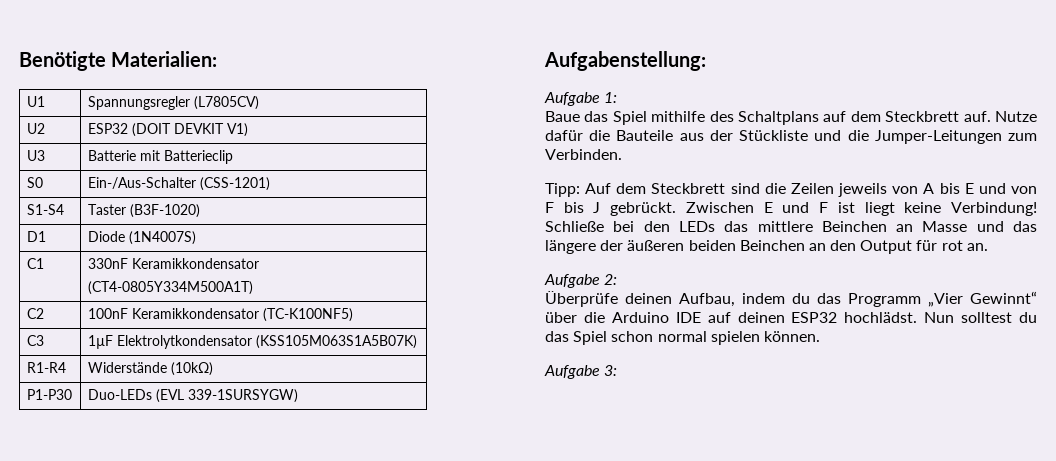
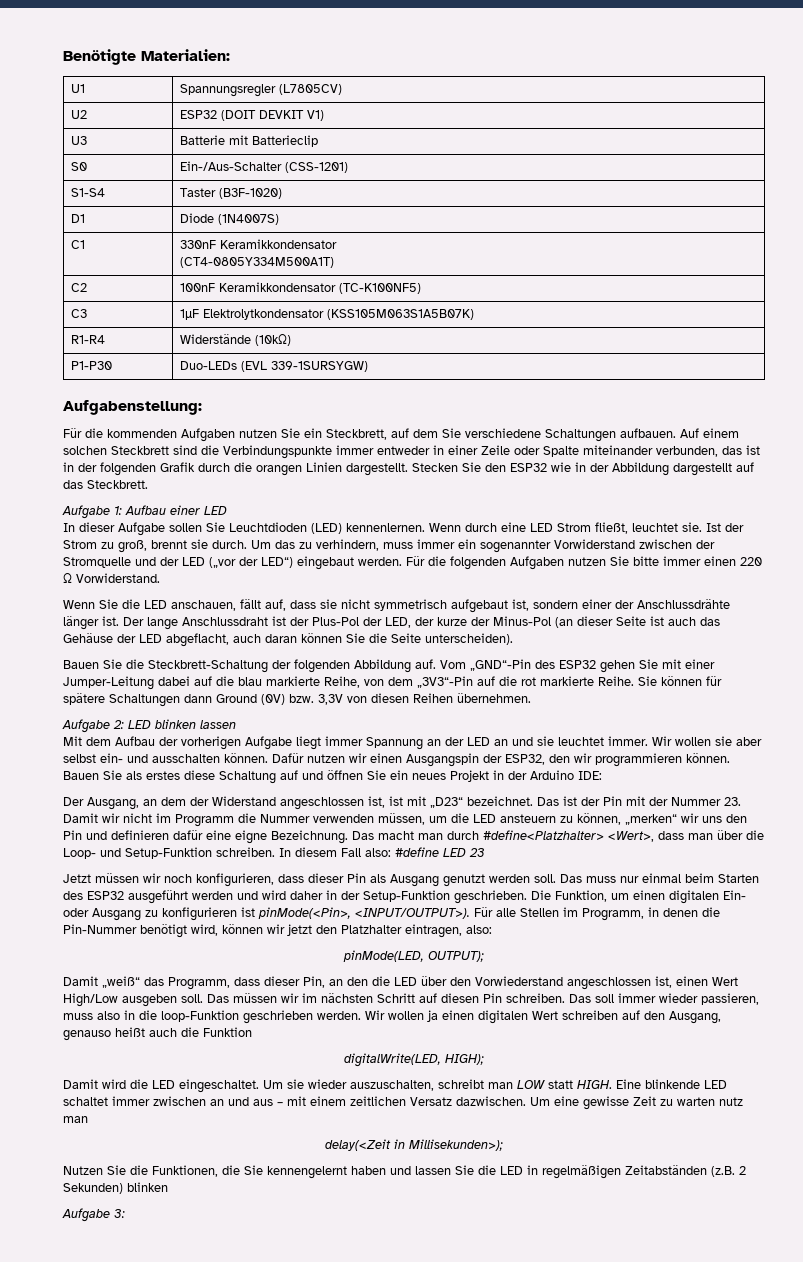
[544,92,618,106] [545,111,1037,125] [545,130,1037,144] [545,149,622,160] [545,183,1037,197] [545,202,1037,216] [545,221,1037,232] [545,240,988,254] [544,274,618,288] [545,291,1037,307] [545,312,1037,323] [545,331,820,345] Aufgabe 1: // Baue das Spiel mithilfe des Schaltplans auf dem Steckbrett auf. Nutze dafür die Bauteile aus der Stückliste und die Jumper-Leitungen zum Verbinden. // Tipp: Auf dem Steckbrett sind die Zeilen jeweils von A bis E und von F bis J gebrückt. Zwischen E und F ist liegt keine Verbindung! Schließe bei den LEDs das mittlere Beinchen an Masse und das längere der äußeren beiden Beinchen an den Output für rot an. // Aufgabe 2: // Überprüfe deinen Aufbau, indem du das Programm „Vier Gewinnt“ über die Arduino IDE auf deinen ESP32 hochlädst. Nun solltest du das Spiel schon normal spielen können. -> [63,428,739,442] [63,445,760,459] [63,462,754,476] [63,480,148,489] [62,505,227,519] [63,522,744,536] [63,539,715,553] [63,556,762,570] [63,573,160,583] [63,599,730,613] [63,616,720,630] [63,633,513,647] [63,659,715,673] [63,676,722,690] [63,693,531,707] [62,719,236,733] [63,736,762,750] [63,753,730,767] [63,770,602,784] [63,796,741,810] [63,813,747,827] [63,830,764,844] [63,847,485,859] [63,873,759,887] [63,890,746,904] [63,907,720,921] [63,924,492,938] [343,950,484,962] [63,976,738,990] [63,993,759,1007] [63,1010,721,1024] [63,1027,252,1041] [344,1053,484,1067] [63,1079,727,1093] [63,1096,743,1110] [63,1116,88,1123] [325,1139,503,1151] [63,1165,746,1179] [63,1182,168,1194] Für die kommenden Aufgaben nutzen Sie ein Steckbrett, auf dem Sie verschiedene Schaltungen aufbauen. Auf einem solchen Steckbrett sind die Verbindungspunkte immer entweder in einer Zeile oder Spalte miteinander verbunden, das ist in der folgenden Grafik durch die orangen Linien dargestellt. Stecken Sie den ESP32 wie in der Abbildung dargestellt auf das Steckbrett. // Aufgabe 1: Aufbau einer LED // In dieser Aufgabe sollen Sie Leuchtdioden (LED) kennenlernen. Wenn durch eine LED Strom fließt, leuchtet sie. Ist der Strom zu groß, brennt sie durch. Um das zu verhindern, muss immer ein sogenannter Vorwiderstand zwischen der Stromquelle und der LED („vor der LED“) eingebaut werden. Für die folgenden Aufgaben nutzen Sie bitte immer einen 220 Ω Vorwiderstand. // Wenn Sie die LED anschauen, fällt auf, dass sie nicht symmetrisch aufgebaut ist, sondern einer der Anschlussdrähte länger ist. Der lange Anschlussdraht ist der Plus-Pol der LED, der kurze der Minus-Pol (an dieser Seite ist auch das Gehäuse der LED abgeflacht, auch daran können Sie die Seite unterscheiden). // Bauen Sie die Steckbrett-Schaltung der folgenden Abbildung auf. Vom „GND“-Pin des ESP32 gehen Sie mit einer Jumper-Leitung dabei auf die blau markierte Reihe, von dem „3V3“-Pin auf die rot markierte Reihe. Sie können für spätere Schaltungen dann Ground (0V) bzw. 3,3V von diesen Reihen übernehmen. // Aufgabe 2: LED blinken lassen // Mit dem Aufbau der vorherigen Aufgabe liegt immer Spannung an der LED an und sie leuchtet immer. Wir wollen sie aber selbst ein- und ausschalten können. Dafür nutzen wir einen Ausgangspin der ESP32, den wir programmieren können. Bauen Sie als erstes diese Schaltung auf und öffnen Sie ein neues Projekt in der Arduino IDE: // Der Ausgang, an dem der Widerstand angeschlossen ist, ist mit „D23“ bezeichnet. Das ist der Pin mit der Nummer 23. Damit wir nicht im Programm die Nummer verwenden müssen, um die LED ansteuern zu können, „merken“ wir uns den Pin und definieren dafür eine eigne Bezeichnung. Das macht man durch #define<Platzhalter> <Wert>, dass man über die Loop- und Setup-Funktion schreiben. In diesem Fall also: #define LED 23 // Jetzt müssen wir noch konfigurieren, dass dieser Pin als Ausgang genutzt werden soll. Das muss nur einmal beim Starten des ESP32 ausgeführt werden und wird daher in der Setup-Funktion geschrieben. Die Funktion, um einen digitalen Ein- oder Ausgang zu konfigurieren ist pinMode(<Pin>, <INPUT/OUTPUT>). Für alle Stellen im Programm, in denen die Pin-Nummer benötigt wird, können wir jetzt den Platzhalter eintragen, also: // pinMode(LED, OUTPUT); // Damit „weiß“ das Programm, dass dieser Pin, an den die LED über den Vorwiederstand angeschlossen ist, einen Wert High/Low ausgeben soll. Das müssen wir im nächsten Schritt auf diesen Pin schreiben. Das soll immer wieder passieren, muss also in die loop-Funktion geschrieben werden. Wir wollen ja einen digitalen Wert schreiben auf den Ausgang, genauso heißt auch die Funktion // digitalWrite(LED, HIGH); // Damit wird die LED eingeschaltet. Um sie wieder auszuschalten, schreibt man LOW statt HIGH. Eine blinkende LED schaltet immer zwischen an und aus – mit einem zeitlichen Versatz dazwischen. Um eine gewisse Zeit zu warten nutz man // delay(<Zeit in Millisekunden>); // Nutzen Sie die Funktionen, die Sie kennengelernt haben und lassen Sie die LED in regelmäßigen Zeitabständen (z.B. 2 Sekunden) blinken

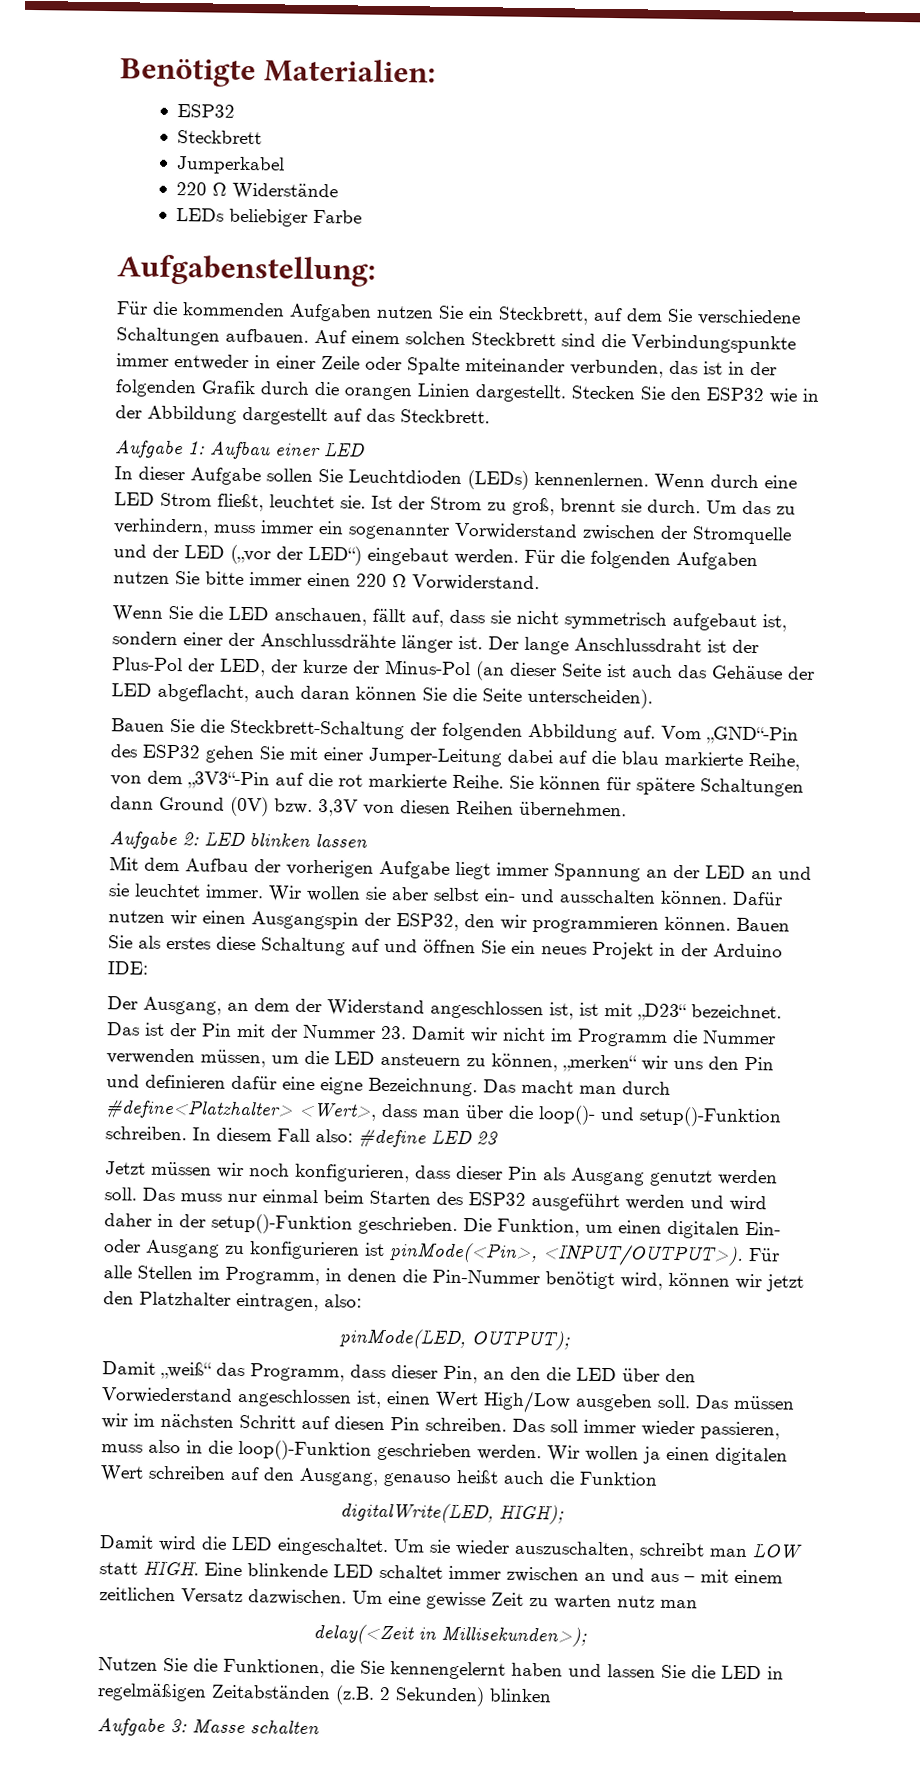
[70,84,85,93] [179,84,342,97] [70,110,87,119] [179,110,324,121] [70,136,87,145] [179,135,318,147] [70,162,87,171] [179,161,348,173] [70,188,105,197] [179,188,282,199] [70,214,85,223] [179,213,279,225] [70,240,85,249] [179,239,337,249] [179,257,334,268] [70,283,87,292] [179,282,421,294] [70,309,87,318] [179,309,474,320] [70,335,105,344] [179,334,291,346] [70,361,112,370] [179,361,368,372] // U1 | Spannungsregler (L7805CV) // U2 | ESP32 (DOIT DEVKIT V1) // U3 | Batterie mit Batterieclip // S0 | Ein-/Aus-Schalter (CSS-1201) // S1-S4 | Taster (B3F-1020) // D1 | Diode (1N4007S) // C1 | 330nF Keramikkondensator // (CT4-0805Y334M500A1T) // C2 | 100nF Keramikkondensator (TC-K100NF5) // C3 | 1µF Elektrolytkondensator (KSS105M063S1A5B07K) // R1-R4 | Widerstände (10kΩ) // P1-P30 | Duo-LEDs (EVL 339-1SURSYGW) -> [176,104,235,118] [176,130,262,145] [175,156,285,175] [175,182,338,201] [175,208,362,227] // ESP32 // Steckbrett // Jumperkabel // 220 Ω Widerstände // LEDs beliebiger Farbe
[311,523,342,534] (LED) -> [467,470,529,490] (LEDs)
[63,847,212,859] Loop- und Setup-Funktion -> [538,1105,782,1128] loop()- und setup()-Funktion
[363,890,450,902] Setup-Funktion -> [211,1213,353,1235] setup()-Funktion
[161,1010,239,1022] loop-Funktion -> [238,1439,372,1461] loop()-Funktion
(125, 1213) none -> [192,1718,320,1735] Masse schalten

